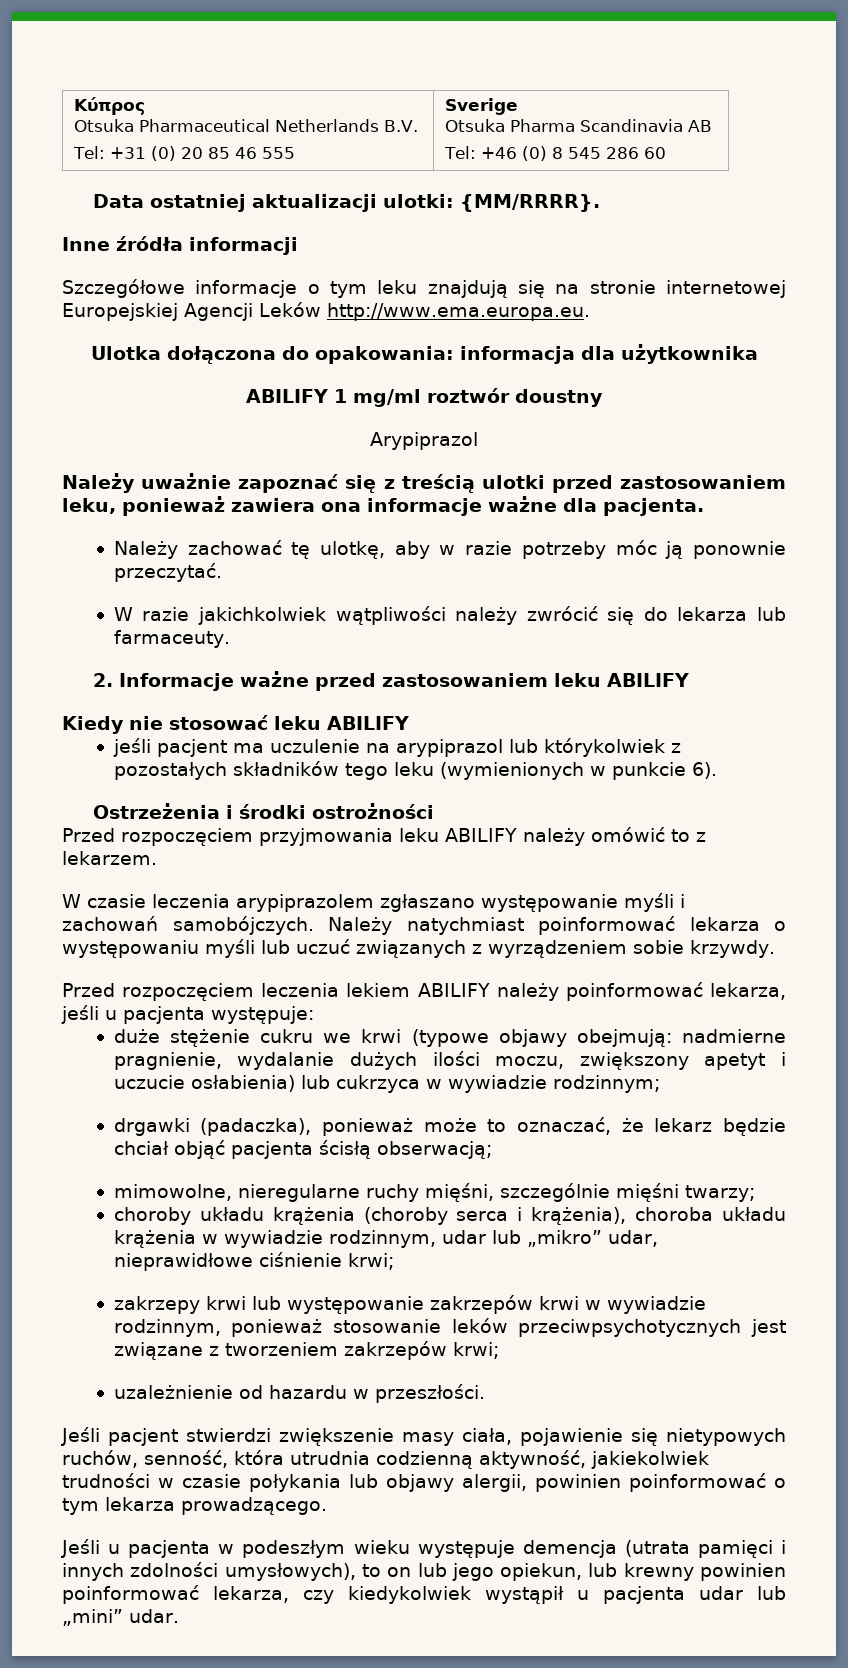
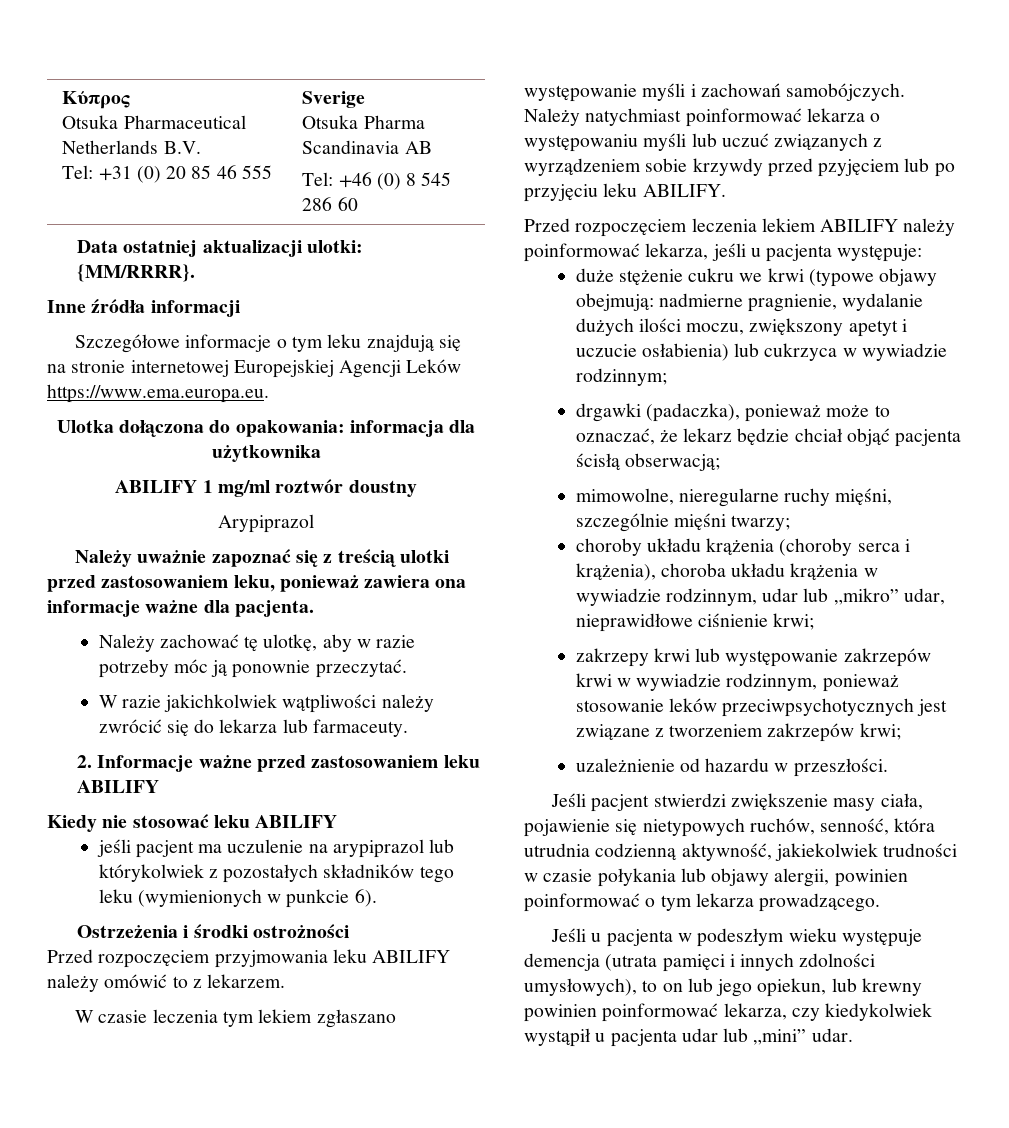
[326,303,590,321] http://www.ema.europa.eu. -> [47,384,269,403] https://www.ema.europa.eu.
[236,894,374,912] arypiprazolem -> [222,1009,313,1027] tym lekiem
[690,940,775,958] krzywdy. -> [692,158,955,177] [524,183,726,202] krzywdy przed pzyjęciem lub po przyjęciu leku ABILIFY.

